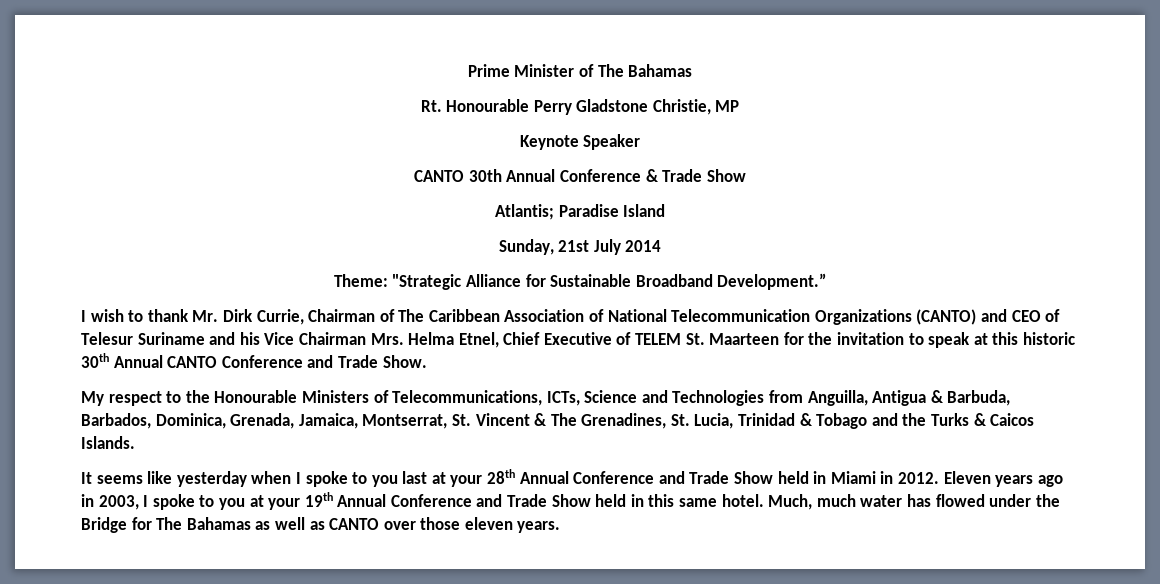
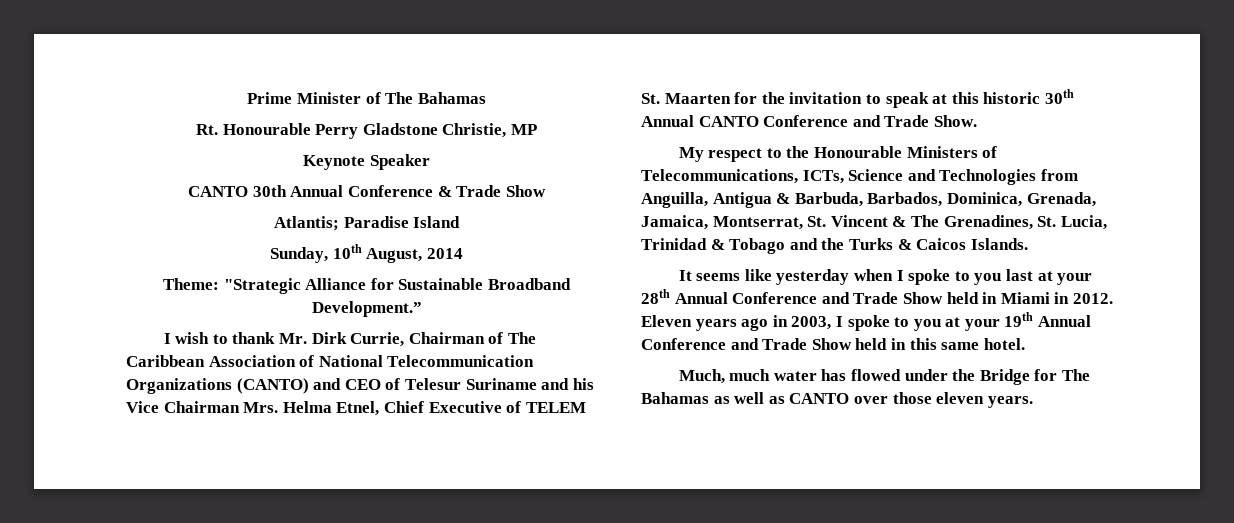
[558,239,621,255] 21st July -> [332,244,423,263] 10th August,
[709,333,780,345] Maarteen -> [664,93,731,104] Maarten
(764, 500) none -> (1025, 344) //

